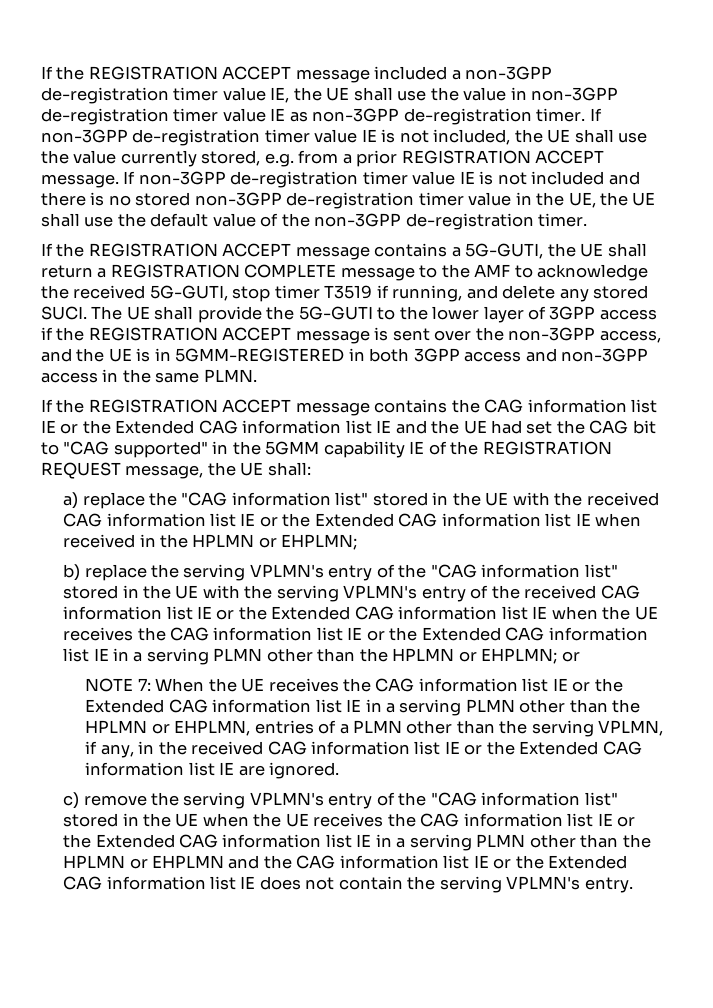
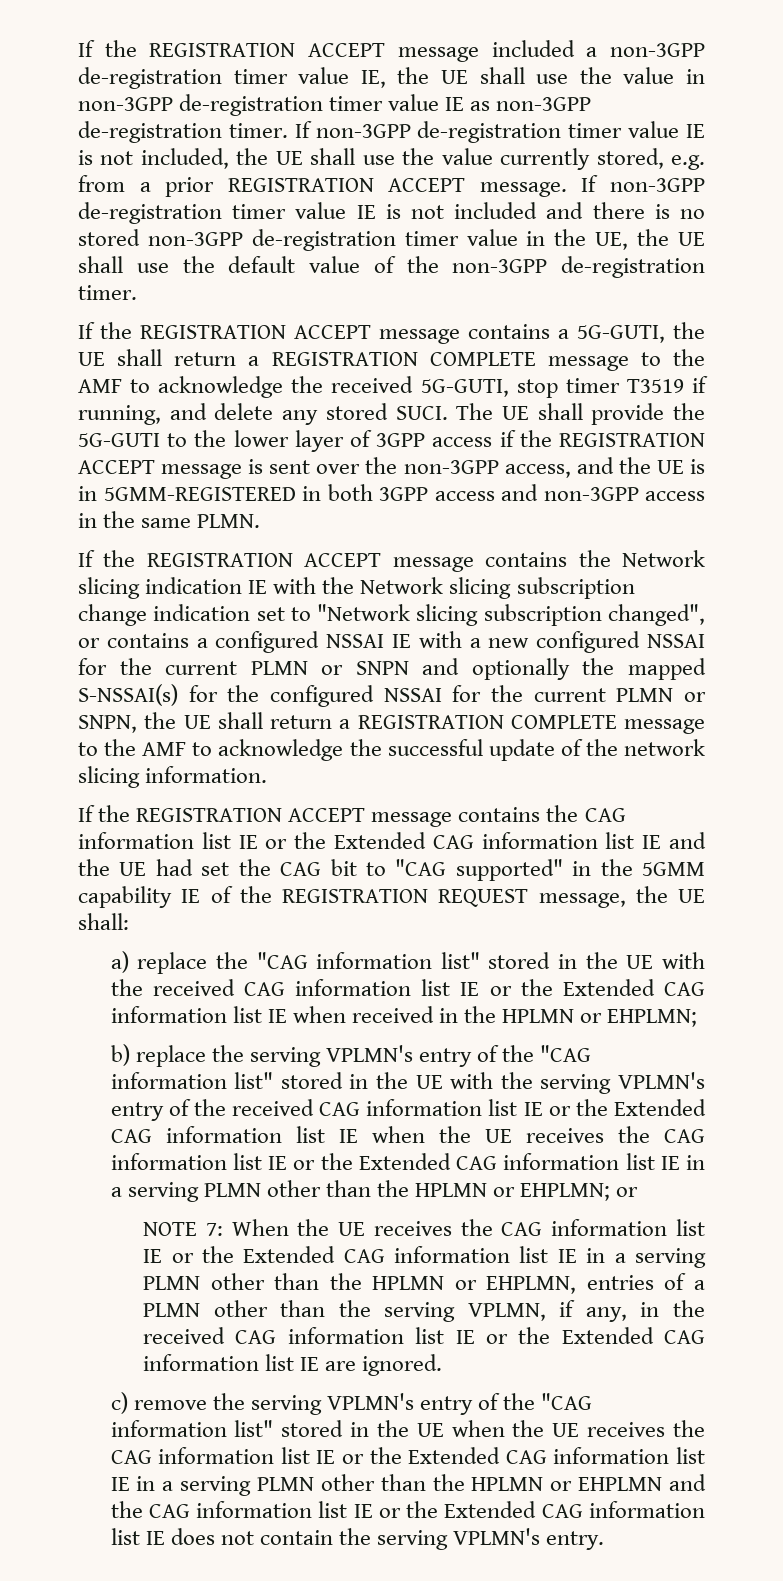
(257, 375) none -> [78,550,706,572] [78,577,635,599] [78,604,705,626] [78,631,705,653] [78,658,706,680] [78,684,706,707] [78,712,705,734] [78,739,706,761] [78,766,268,788] // If the REGISTRATION ACCEPT message contains the Network slicing indication IE with the Network slicing subscription change indication set to "Network slicing subscription changed", or contains a configured NSSAI IE with a new configured NSSAI for the current PLMN or SNPN and optionally the mapped S-NSSAI(s) for the configured NSSAI for the current PLMN or SNPN, the UE shall return a REGISTRATION COMPLETE message to the AMF to acknowledge the successful update of the network slicing information.

